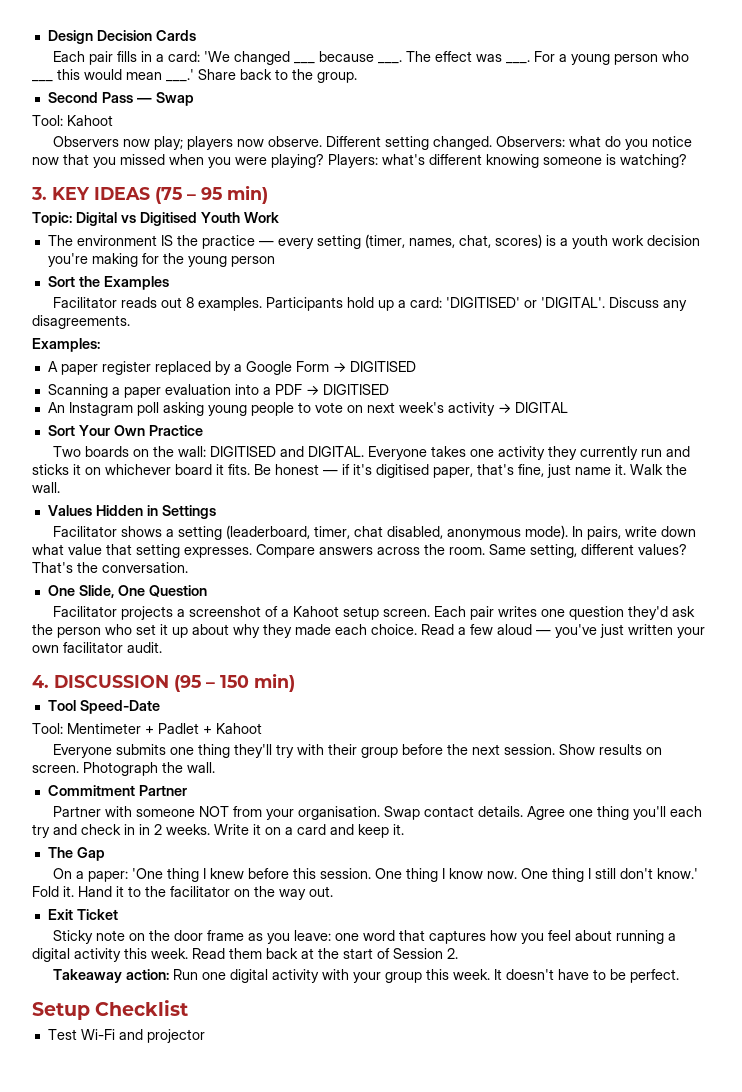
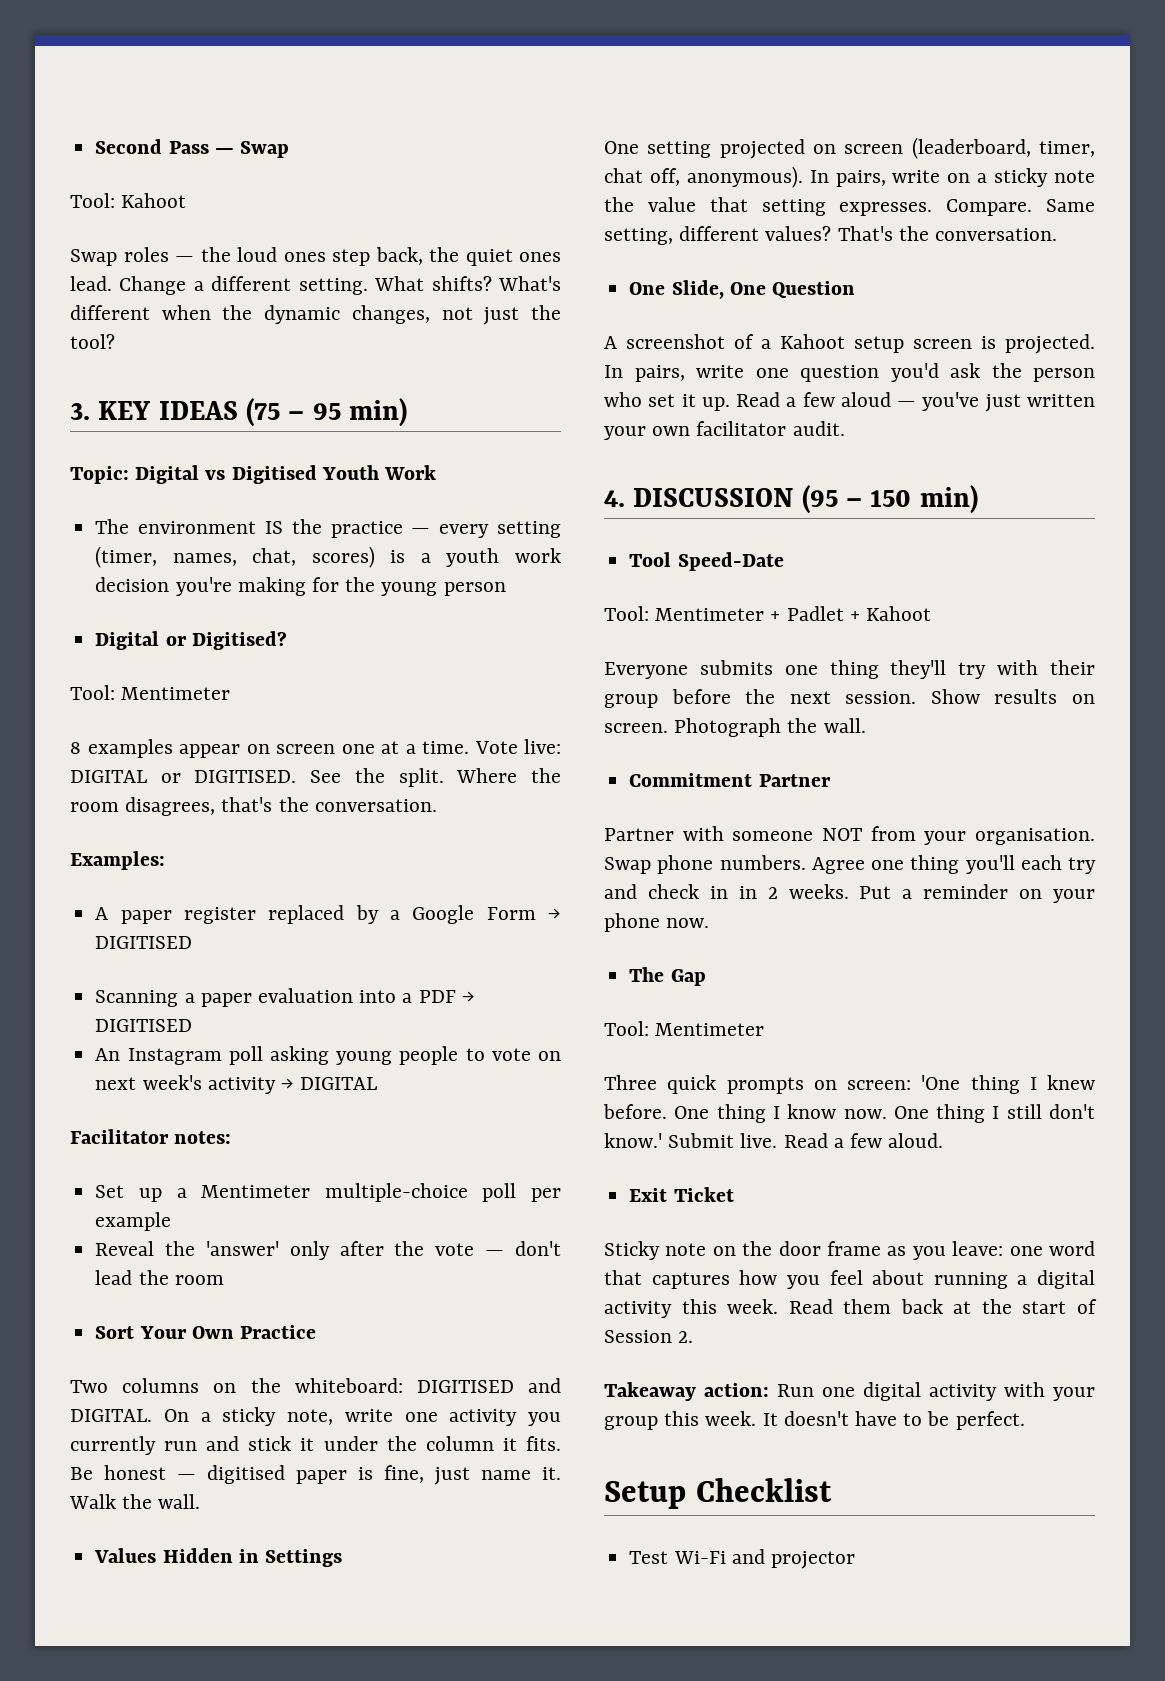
[47,30,196,44] [52,51,315,65] [318,51,689,65] [32,80,53,82] [57,69,357,83] Design Decision Cards // Each pair fills in a card: 'We changed ___ because ___. The effect was ___. For a young person who ___ this would mean ___.' Share back to the group. // -> (95, 146) none
[52,136,692,150] [32,154,687,168] Observers now play; players now observe. Different setting changed. Observers: what do you notice now that you missed when you were playing? Players: what's different knowing someone is watching? -> [70,247,561,266] [70,276,561,295] [70,305,561,325] [70,334,115,349] Swap roles — the loud ones step back, the quiet ones lead. Change a different setting. What shifts? What's different when the dynamic changes, not just the tool?
[47,276,169,290] [52,297,687,311] [32,315,130,329] Sort the Examples // Facilitator reads out 8 examples. Participants hold up a card: 'DIGITISED' or 'DIGITAL'. Discuss any disagreements. -> [95,631,287,650] [70,685,231,700] [70,739,561,758] [70,768,561,787] [70,797,437,816] Digital or Digitised? // Tool: Mentimeter // 8 examples appear on screen one at a time. Vote live: DIGITAL or DIGITISED. See the split. Where the room disagrees, that's the conversation.
(568, 407) none -> [70,1129,232,1144] [95,1183,561,1202] [95,1212,172,1231] [95,1241,561,1260] [95,1270,224,1285] // Facilitator notes: // Set up a Mentimeter multiple-choice poll per example // Reveal the 'answer' only after the vote — don't lead the room
[84,446,206,457] boards on the wall: -> [122,1378,403,1393] columns on the whiteboard:
[367,446,466,460] Everyone takes -> [163,1407,393,1426] On a sticky note, write
[547,446,577,460] they -> [528,1412,561,1426] you
[32,464,212,475] sticks it on whichever board -> [248,1436,494,1451] stick it under the column
[342,464,514,478] if it's digitised paper, that's -> [207,1465,373,1484] digitised paper is
[52,525,696,540] [32,544,485,558] Facilitator shows a setting (leaderboard, timer, chat disabled, anonymous mode). In pairs, write down what value that setting expresses. Compare answers across the room. -> [604,137,1095,159] [604,166,1095,188] [604,197,1033,216] One setting projected on screen (leaderboard, timer, chat off, anonymous). In pairs, write on a sticky note the value that setting expresses. Compare.
[52,606,185,620] Facilitator projects a -> [604,336,617,349] A
[382,606,537,620] screen. Each pair writes -> [913,334,1095,354] [604,365,744,382] screen is projected. In pairs, write
[627,606,668,620] they'd -> [890,363,939,382] you'd
[172,624,417,638] up about why they made each choice. -> [701,397,730,411] up.
[423,806,523,817] contact details. -> [657,855,806,874] phone numbers.
[214,824,404,838] [47,847,105,861] [52,868,128,882] Write it on a card and keep it. // The Gap // On a paper: -> [859,884,1095,903] [604,913,710,932] [629,967,706,986] [604,1021,765,1036] [604,1075,911,1094] Put a reminder on your phone now. // The Gap // Tool: Mentimeter // Three quick prompts on screen:
[247,868,371,879] before this session. -> [603,1104,667,1119] before.
[32,886,333,900] Fold it. Hand it to the facilitator on the way out. -> [668,1133,944,1148] Submit live. Read a few aloud.

